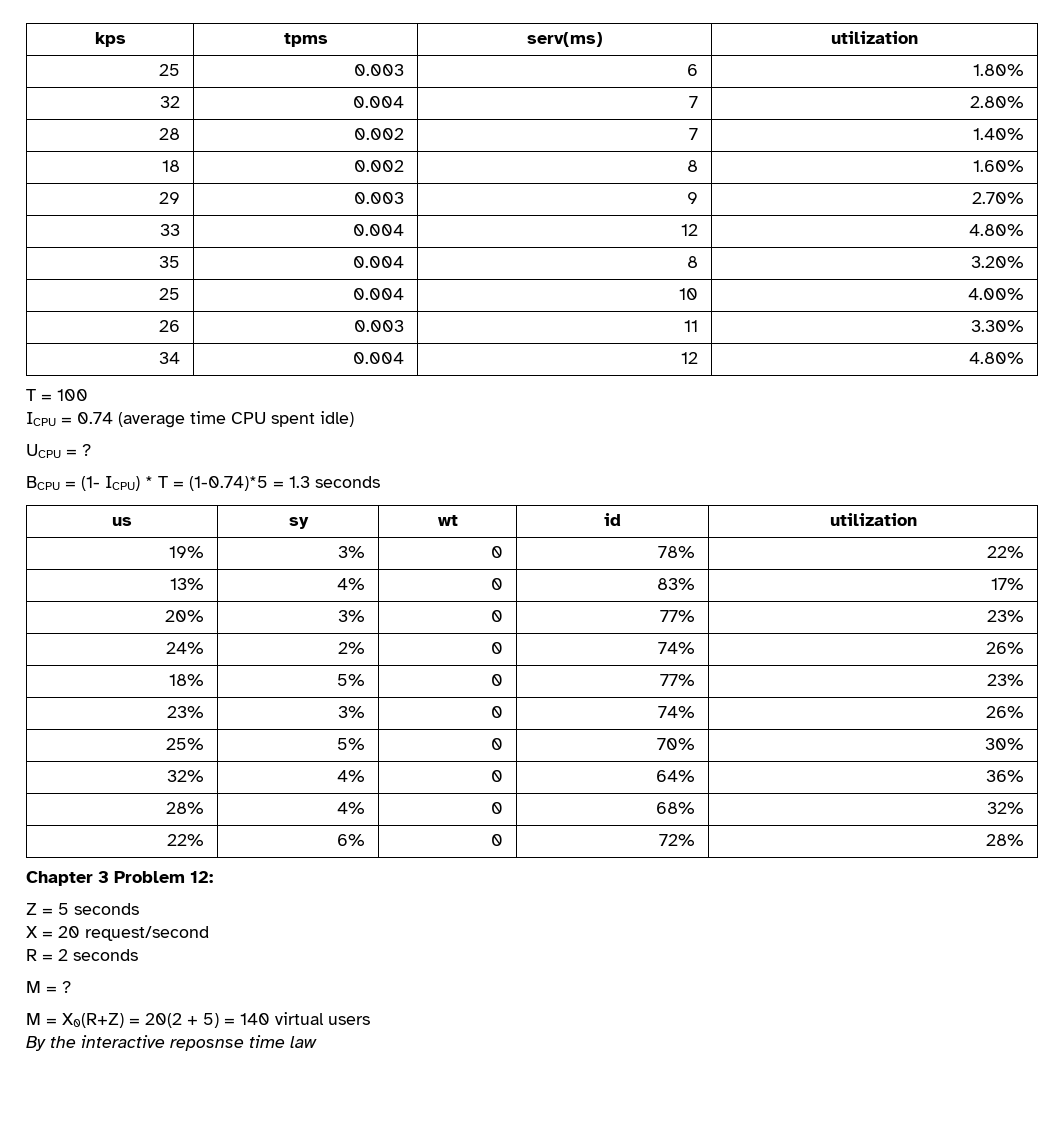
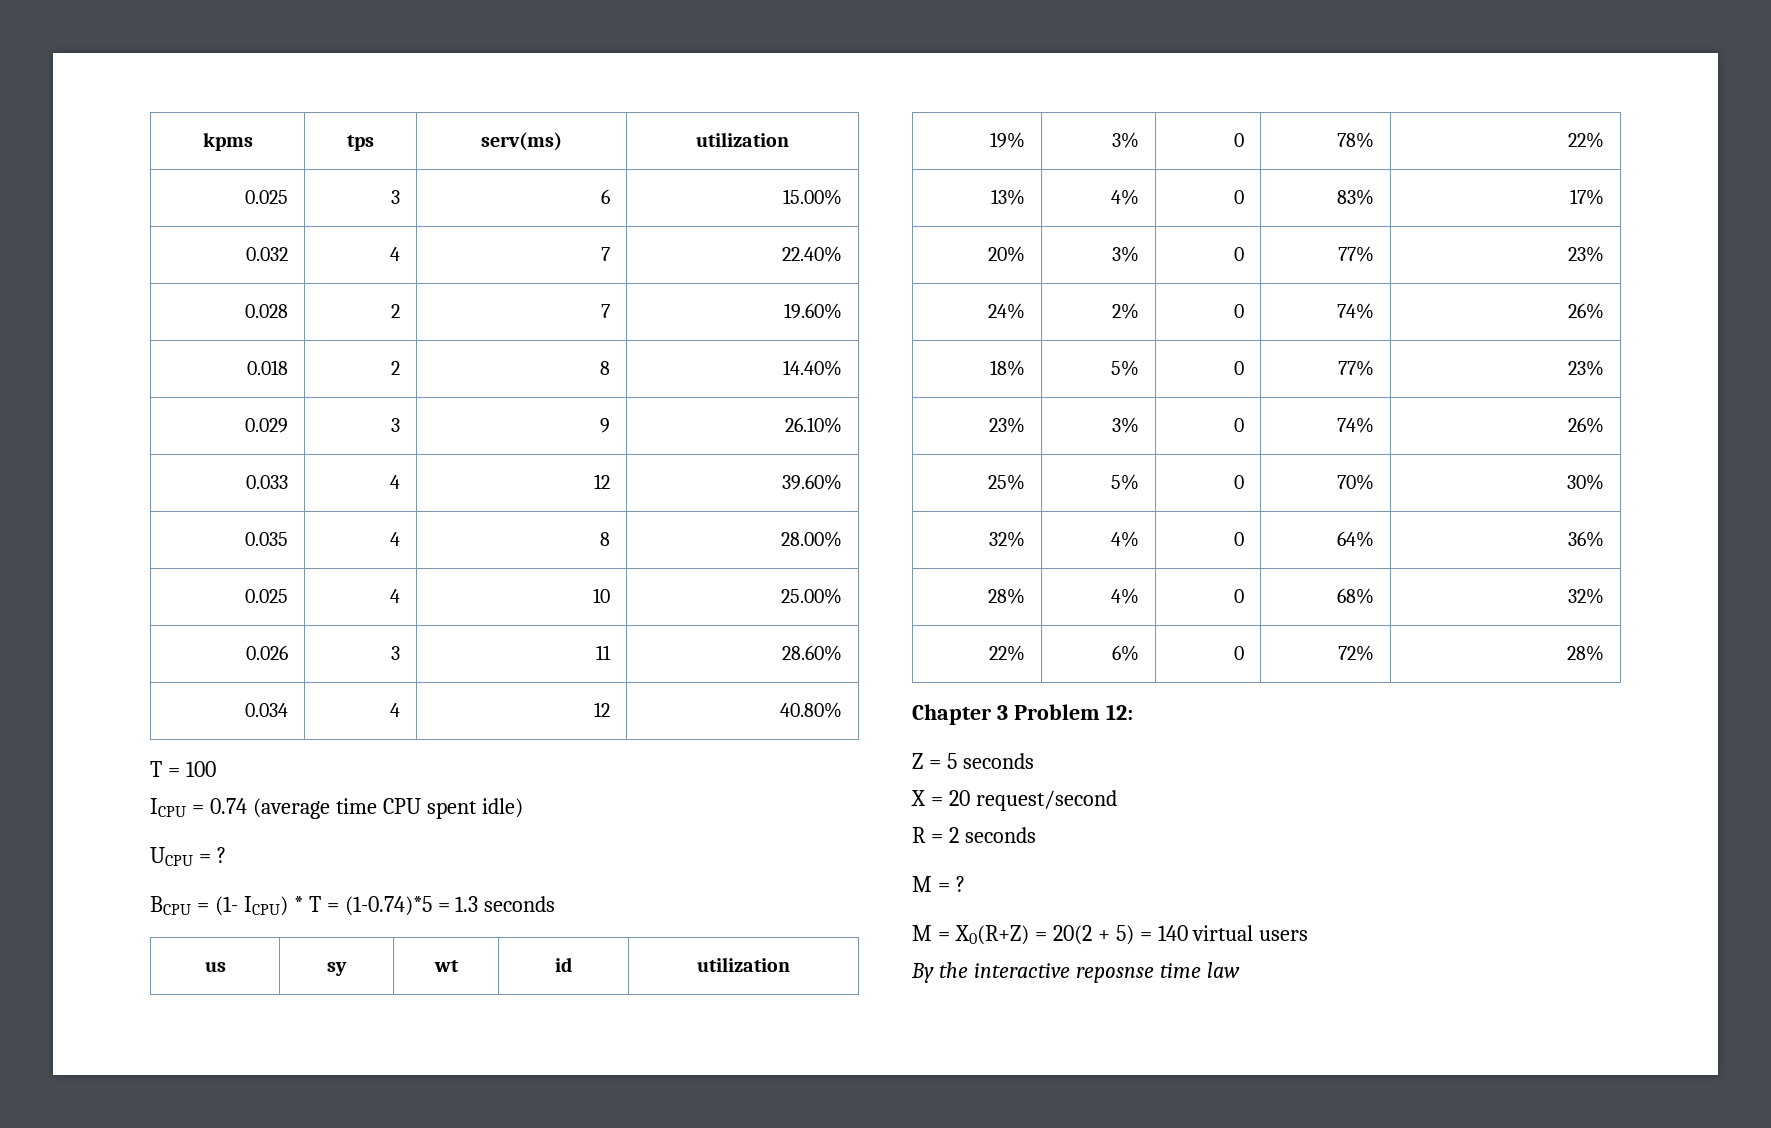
[94,32,126,47] [283,33,328,47] kps | tpms -> [202,132,253,151] [347,135,374,151] kpms | tps
[159,64,181,76] [354,64,405,76] 25 | 0.003 -> [244,190,288,204] [390,190,400,204] 0.025 | 3
[973,64,1025,76] [160,96,181,108] [353,96,405,108] [689,96,699,108] [970,96,1025,108] [159,128,181,140] [354,128,405,140] [689,128,699,140] [973,128,1025,140] [162,160,181,172] [354,160,405,172] [687,160,699,172] [973,160,1025,172] [159,192,181,204] [354,192,405,204] [687,192,699,204] [972,192,1025,204] [160,224,181,236] [353,224,405,236] [681,224,699,236] [969,224,1025,236] [159,256,181,268] [353,256,405,268] [687,256,699,268] [971,256,1025,268] [159,288,181,300] [353,288,405,300] [679,288,699,300] [968,288,1025,300] [159,320,181,332] [354,320,405,332] [684,320,699,332] [971,320,1025,332] [159,352,181,364] [353,352,405,364] [681,352,699,364] [969,352,1025,364] 1.80% // 32 | 0.004 | 7 | 2.80% // 28 | 0.002 | 7 | 1.40% // 18 | 0.002 | 8 | 1.60% // 29 | 0.003 | 9 | 2.70% // 33 | 0.004 | 12 | 4.80% // 35 | 0.004 | 8 | 3.20% // 25 | 0.004 | 10 | 4.00% // 26 | 0.003 | 11 | 3.30% // 34 | 0.004 | 12 | 4.80% -> [782,189,842,205] [245,247,288,261] [389,247,400,261] [600,247,610,261] [781,246,842,262] [244,304,288,318] [390,304,400,318] [600,304,610,318] [783,303,842,319] [246,360,288,375] [390,361,400,375] [599,361,610,375] [782,360,842,376] [244,418,288,433] [390,418,400,432] [599,418,610,433] [784,417,842,433] [245,475,288,489] [389,475,400,489] [593,474,610,489] [781,474,842,490] [244,532,288,546] [389,532,400,546] [599,532,610,546] [780,531,842,547] [244,589,288,603] [389,589,400,603] [592,588,610,603] [780,588,842,604] [245,645,288,660] [390,646,400,660] [595,645,611,660] [781,645,842,661] [244,703,288,717] [389,703,400,717] [593,702,610,717] [779,702,842,718] 15.00% // 0.032 | 4 | 7 | 22.40% // 0.028 | 2 | 7 | 19.60% // 0.018 | 2 | 8 | 14.40% // 0.029 | 3 | 9 | 26.10% // 0.033 | 4 | 12 | 39.60% // 0.035 | 4 | 8 | 28.00% // 0.025 | 4 | 10 | 25.00% // 0.026 | 3 | 11 | 28.60% // 0.034 | 4 | 12 | 40.80%

